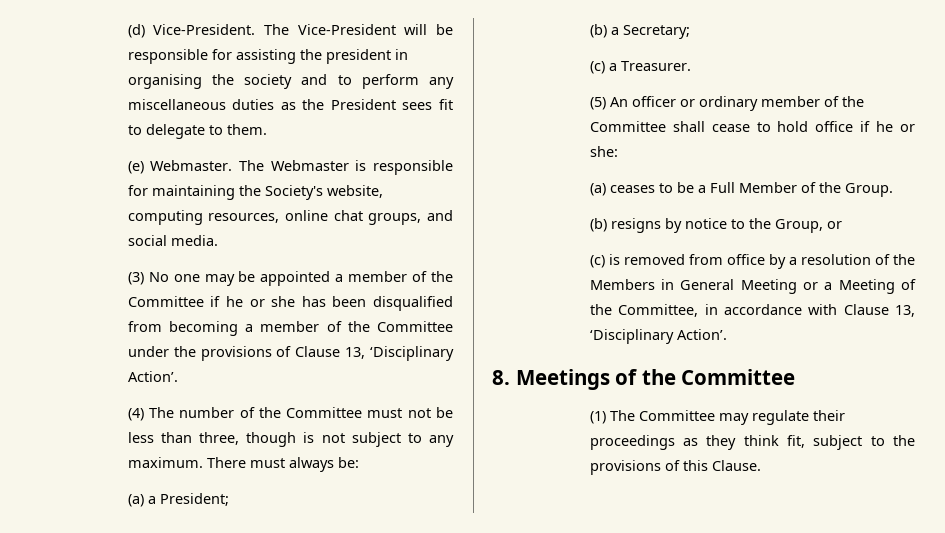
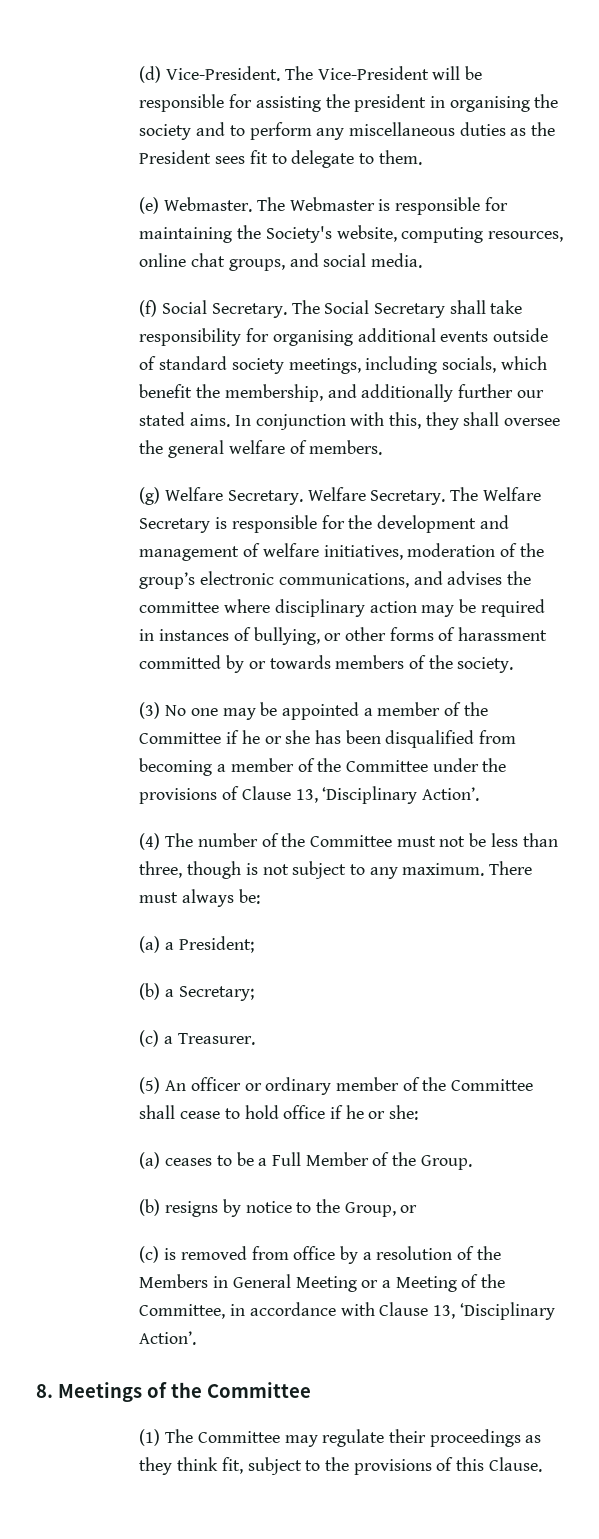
(218, 240) none -> [139,300,523,318] [139,328,548,346] [139,356,547,374] [139,384,544,402] [139,412,561,430] [139,440,383,458] [139,487,541,505] [139,515,509,533] [139,543,544,561] [139,571,531,589] [139,599,545,617] [139,627,548,645] [139,655,514,673] // (f) Social Secretary. The Social Secretary shall take responsibility for organising additional events outside of standard society meetings, including socials, which benefit the membership, and additionally further our stated aims. In conjunction with this, they shall oversee the general welfare of members. // (g) Welfare Secretary. Welfare Secretary. The Welfare Secretary is responsible for the development and management of welfare initiatives, moderation of the group’s electronic communications, and advises the committee where disciplinary action may be required in instances of bullying, or other forms of harassment committed by or towards members of the society.

